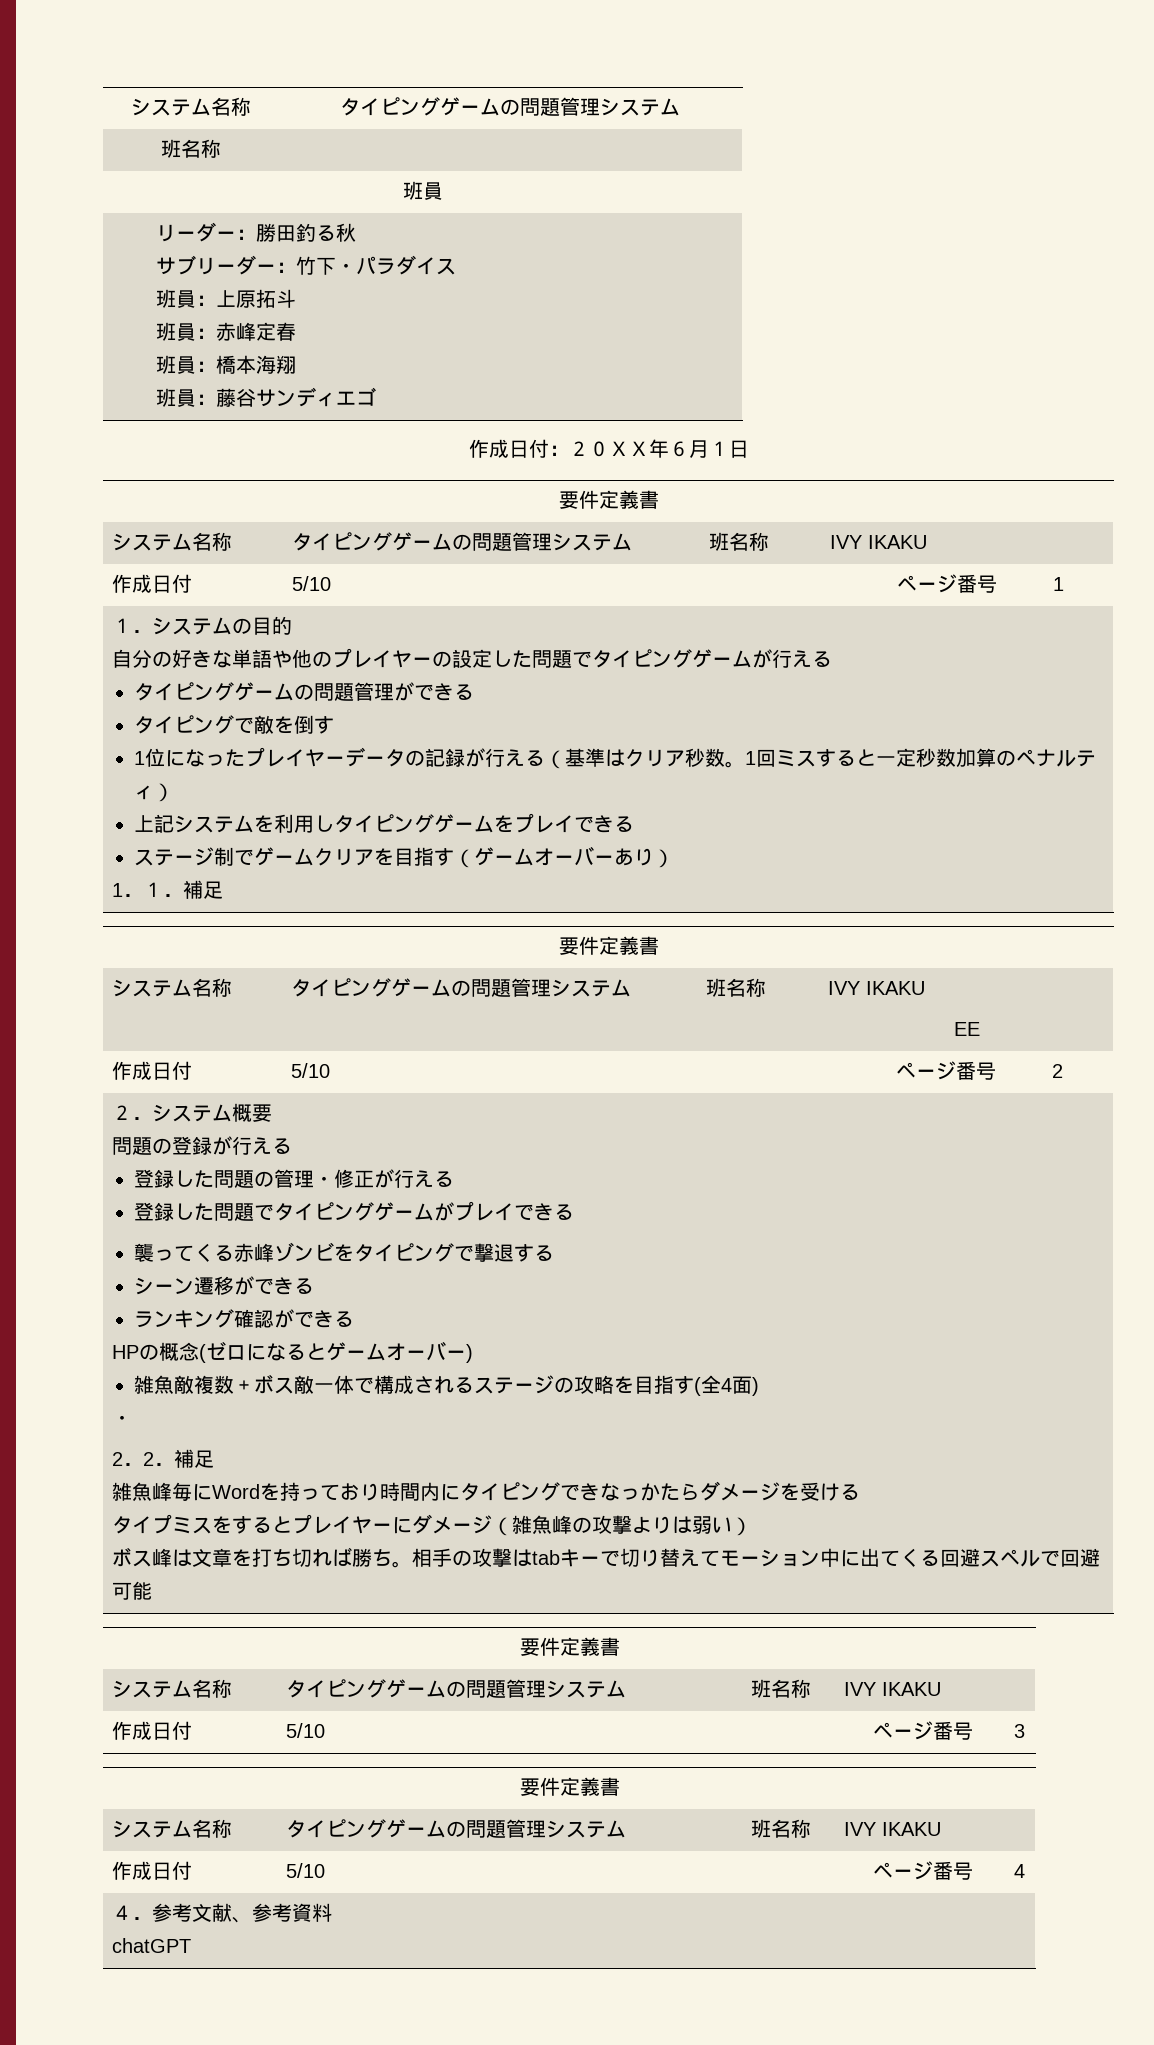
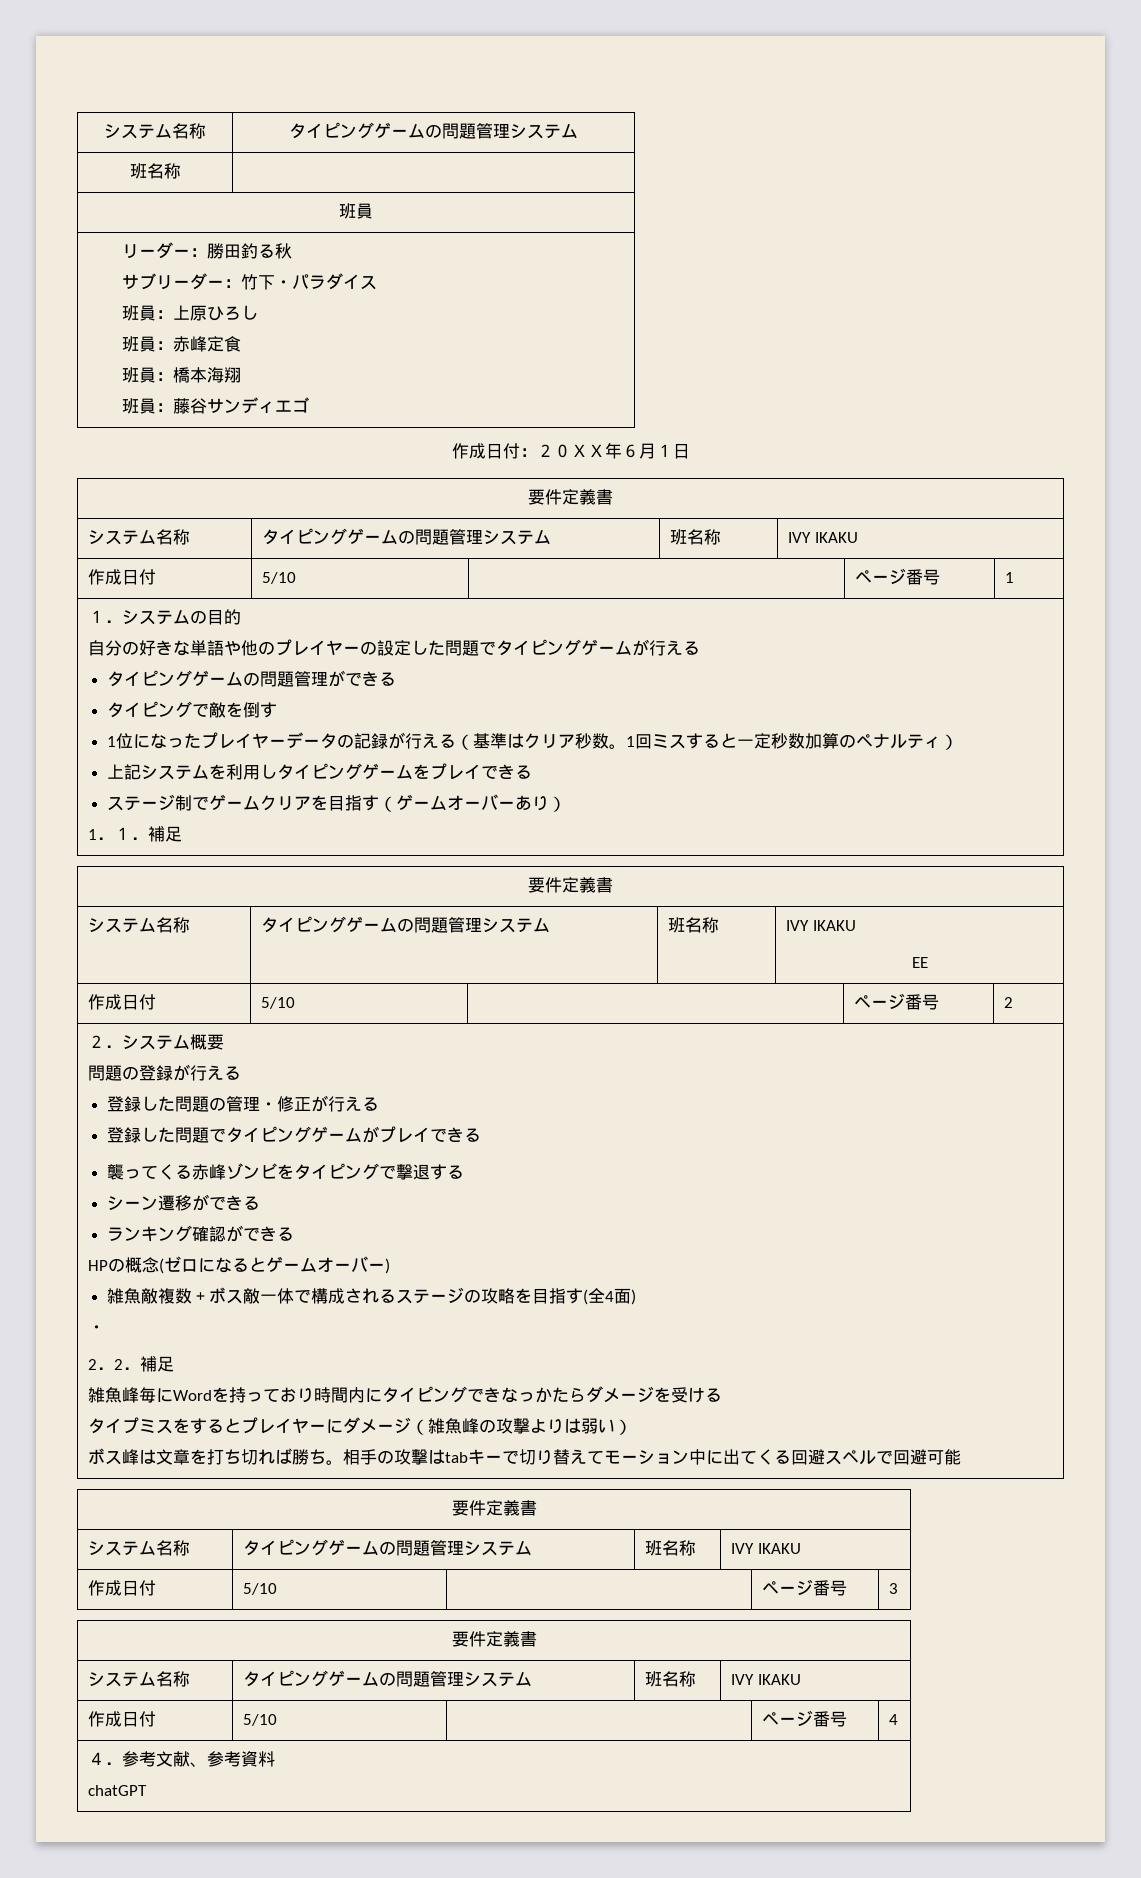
[256,289,297,308] 拓斗 -> [207,305,259,321] ひろし
[276,322,297,341] 春 -> [224,336,242,352] 食

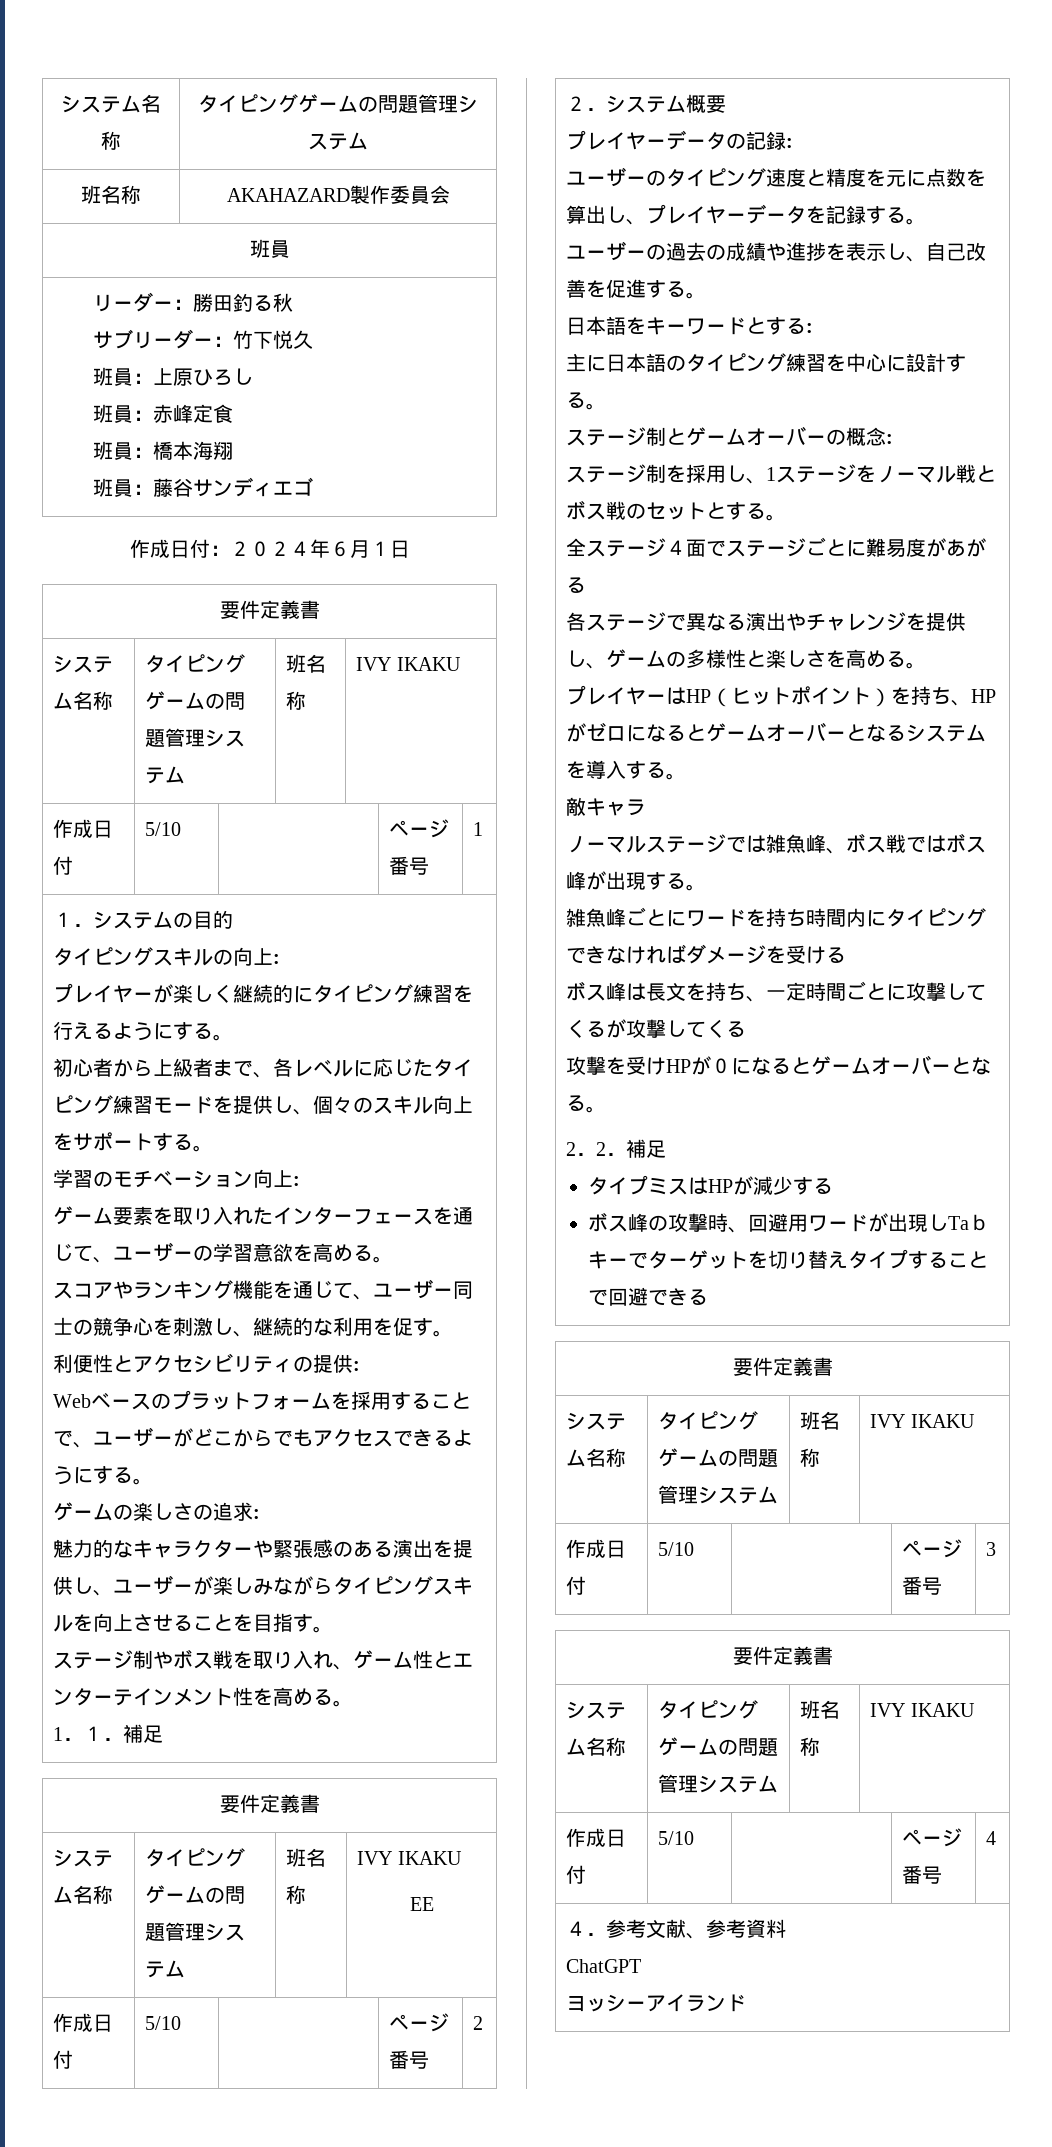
(181, 171) none -> [226,185,450,204] AKAHAZARD製作委員会
[275,273,378,290] ・パラダイス -> [272,330,313,349] 悦久
[570,444,605,457] ＸＸ -> [269,541,310,556] ２４
[88,639,701,656] [106,670,396,687] [106,701,277,718] [106,732,958,750] [106,763,532,780] [106,794,566,812] 自分の好きな単語や他のプレイヤーの設定した問題でタイピングゲームが行える // タイピングゲームの問題管理ができる // タイピングで敵を倒す // 1位になったプレイヤーデータの記録が行える（基準はクリア秒数。1回ミスすると一定秒数加算のペナルティ） // 上記システムを利用しタイピングゲームをプレイできる // ステージ制でゲームクリアを目指す（ゲームオーバーあり） -> [53,947,281,966] [53,983,474,1003] [53,1021,234,1041] [53,1058,474,1078] [53,1095,474,1115] [53,1132,214,1152] [53,1169,301,1188] [53,1206,474,1225] [53,1242,394,1263] [53,1279,474,1300] [53,1317,454,1337] [53,1353,361,1373] [53,1390,472,1410] [53,1427,474,1448] [53,1466,154,1485] [53,1502,261,1521] [53,1539,474,1558] [53,1575,474,1596] [53,1613,334,1633] [53,1649,474,1670] [53,1687,354,1707] タイピングスキルの向上: // プレイヤーが楽しく継続的にタイピング練習を行えるようにする。 // 初心者から上級者まで、各レベルに応じたタイピング練習モードを提供し、個々のスキル向上をサポートする。 // 学習のモチベーション向上: // ゲーム要素を取り入れたインターフェースを通じて、ユーザーの学習意欲を高める。 // スコアやランキング機能を通じて、ユーザー同士の競争心を刺激し、継続的な利用を促す。 // 利便性とアクセシビリティの提供: // Webベースのプラットフォームを採用することで、ユーザーがどこからでもアクセスできるようにする。 // ゲームの楽しさの追求: // 魅力的なキャラクターや緊張感のある演出を提供し、ユーザーが楽しみながらタイピングスキルを向上させることを目指す。 // ステージ制やボス戦を取り入れ、ゲーム性とエンターテインメント性を高める。
[88,1064,242,1081] [106,1095,379,1112] [106,1126,481,1143] [106,1163,464,1180] [106,1194,260,1211] [106,1225,294,1242] [88,1257,165,1274] 問題の登録が行える // 登録した問題の管理・修正が行える // 登録した問題でタイピングゲームがプレイできる // 襲ってくる赤峰ゾンビをタイピングで撃退する // シーン遷移ができる // ランキング確認ができる // HPの概念( -> [566,130,794,150] [566,167,987,187] [566,204,927,225] [566,241,987,262] [566,279,707,299] [566,316,814,335] [566,353,967,372] [566,392,607,410] [566,426,894,446] [566,464,997,484] [566,500,787,521] [566,537,987,558] [566,577,587,593] [566,612,967,631] [566,649,927,669] [566,685,997,707] [566,723,587,742] プレイヤーデータの記録: // ユーザーのタイピング速度と精度を元に点数を算出し、プレイヤーデータを記録する。 // ユーザーの過去の成績や進捗を表示し、自己改善を促進する。 // 日本語をキーワードとする: // 主に日本語のタイピング練習を中心に設計する。 // ステージ制とゲームオーバーの概念: // ステージ制を採用し、1ステージをノーマル戦とボス戦のセットとする。 // 全ステージ４面でステージごとに難易度があがる // 各ステージで異なる演出やチャレンジを提供し、ゲームの多様性と楽しさを高める。 // プレイヤーはHP（ヒットポイント）を持ち、HPが
[385,1258,391,1274] [106,1287,636,1305] [88,1325,106,1333] [88,1356,175,1372] [88,1387,315,1403] ) // 雑魚敵複数＋ボス敵一体で構成されるステージの攻略を目指す(全4面) // ・ // 2．2．補足 // 雑魚峰毎にWordを持っており -> [846,724,987,742] [566,760,687,780] [566,797,647,816] [566,833,987,854] [566,871,707,891] [566,907,807,928] となるシステムを導入する。 // 敵キャラ // ノーマルステージでは雑魚峰、ボス戦ではボス峰が出現する。 // 雑魚峰ごとにワードを持ち
[518,1387,587,1403] っかたら -> [626,944,687,964] ければ
[88,1417,633,1435] [88,1448,962,1465] タイプミスをするとプレイヤーにダメージ（雑魚峰の攻撃よりは弱い） // ボス峰は文章を打ち切れば勝ち。相手の攻撃はtabキーで切り替えてモーション中に出てくる回避スペルで回避可能 -> [566,981,987,1002] [566,1019,747,1038] [566,1055,992,1075] [566,1095,607,1113] [566,1139,667,1158] [588,1175,834,1195] [588,1212,990,1233] [588,1249,989,1269] [588,1287,709,1306] ボス峰は長文を持ち、一定時間ごとに攻撃してくるが攻撃してくる // 攻撃を受けHPが０になるとゲームオーバーとなる。 // 2．2．補足 // タイプミスはHPが減少する // ボス峰の攻撃時、回避用ワードが出現しTaｂキーでターゲットを切り替えタイプすることで回避できる
[88,1785,148,1796] chatGPT -> [566,1959,642,1973] [566,1994,747,2012] ChatGPT // ヨッシーアイランド

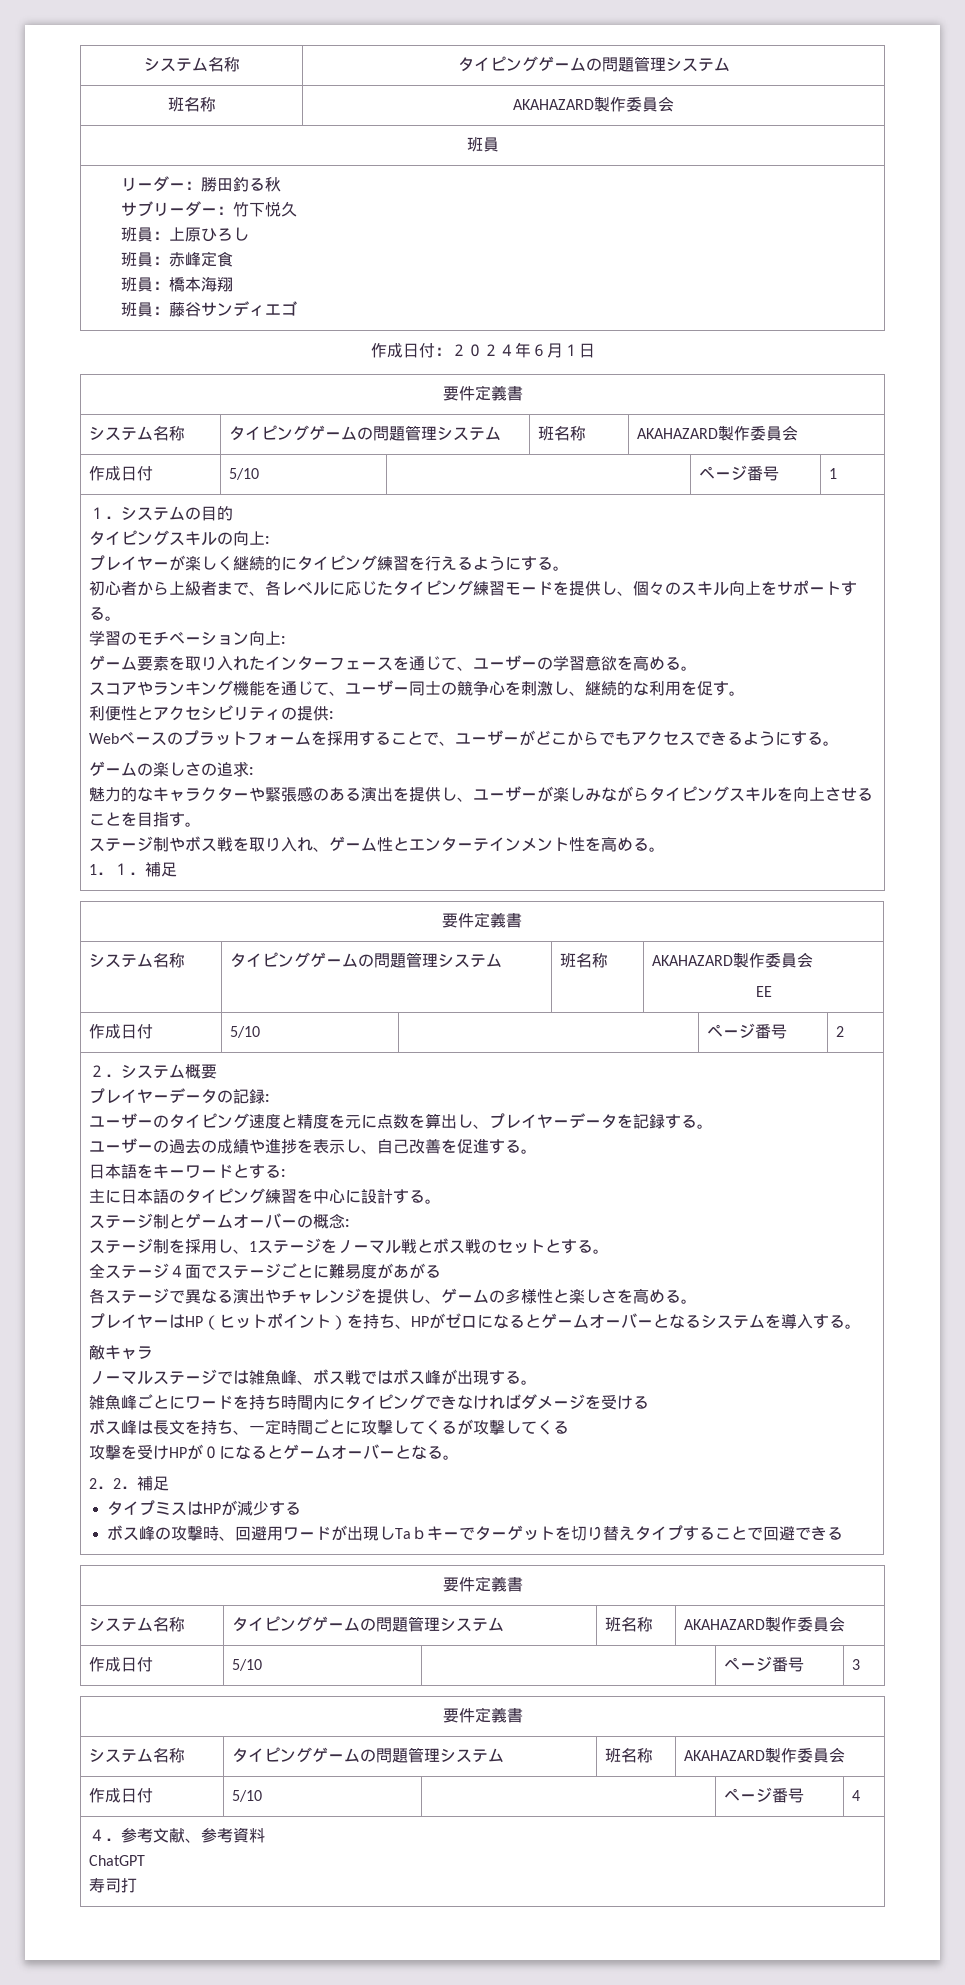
[356,657,461,671] IVY IKAKU -> [637,425,799,441] AKAHAZARD製作委員会
[357,1851,462,1865] IVY IKAKU -> [652,952,814,968] AKAHAZARD製作委員会
[870,1414,975,1428] IVY IKAKU -> [684,1616,846,1632] AKAHAZARD製作委員会
[870,1703,975,1717] IVY IKAKU -> [684,1747,846,1763] AKAHAZARD製作委員会
[566,1994,747,2012] ヨッシーアイランド -> [89,1877,138,1893] 寿司打

